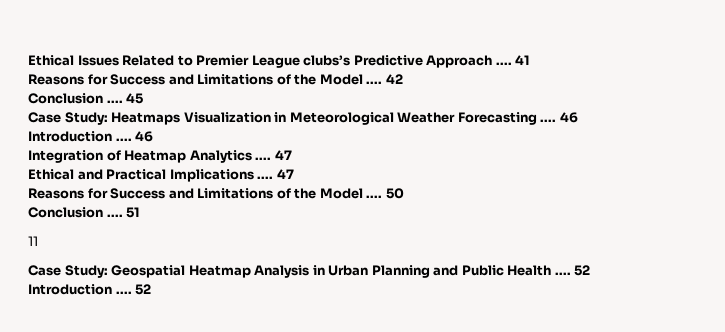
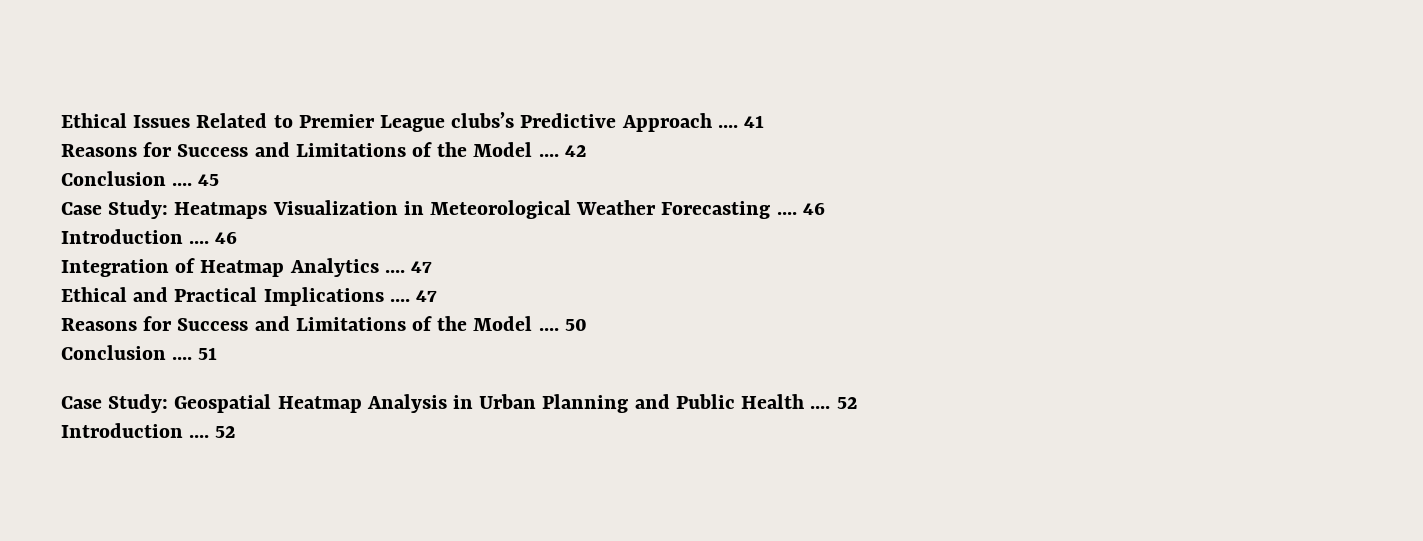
[28,236,38,246] // 11 -> (218, 353) none

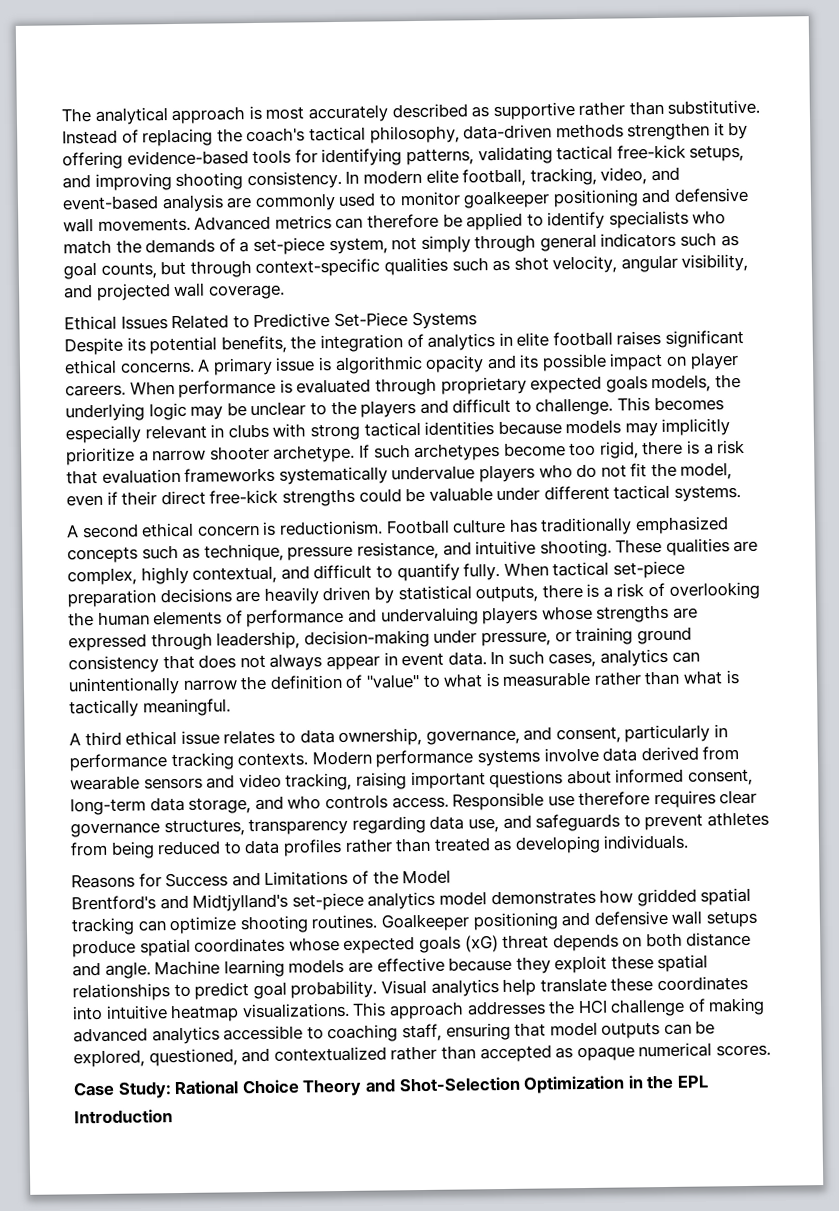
[61,112,765,132] [61,142,586,157] [61,171,220,186] [61,200,825,219] [61,229,238,244] [61,258,433,277] [61,287,438,306] [61,316,587,331] [61,345,218,360] [61,394,857,413] [61,423,236,438] Ethical Issues Related to Premier League clubs’s Predictive Approach .... 41 // Reasons for Success and Limitations of the Model .... 42 // Conclusion .... 45 // Case Study: Heatmaps Visualization in Meteorological Weather Forecasting .... 46 // Introduction .... 46 // Integration of Heatmap Analytics .... 47 // Ethical and Practical Implications .... 47 // Reasons for Success and Limitations of the Model .... 50 // Conclusion .... 51 // Case Study: Geospatial Heatmap Analysis in Urban Planning and Public Health .... 52 // Introduction .... 52 -> [61,99,761,125] [62,121,749,147] [62,144,745,170] [62,166,680,191] [62,187,749,213] [63,210,727,233] [63,232,739,256] [63,253,749,280] [63,282,285,301] [64,311,477,331] [64,329,745,356] [64,352,739,376] [65,374,741,398] [65,396,724,422] [65,418,731,444] [66,439,746,466] [66,462,733,485] [66,484,742,507] [66,516,729,539] [67,538,759,564] [67,560,685,586] [67,581,760,608] [68,604,698,628] [68,626,692,652] [68,648,700,674] [68,670,739,696] [69,698,231,718] [69,724,729,747] [69,746,740,772] [70,768,753,791] [70,789,758,816] [70,811,769,838] [70,834,690,859] [71,869,452,889] [71,887,752,912] [71,910,758,936] [72,931,752,958] [72,954,709,979] [72,975,748,1002] [72,997,766,1023] [73,1020,716,1045] [73,1042,771,1068] [73,1074,708,1099] [74,1109,173,1125] The analytical approach is most accurately described as supportive rather than substitutive. Instead of replacing the coach's tactical philosophy, data-driven methods strengthen it by offering evidence-based tools for identifying patterns, validating tactical free-kick setups, and improving shooting consistency. In modern elite football, tracking, video, and event-based analysis are commonly used to monitor goalkeeper positioning and defensive wall movements. Advanced metrics can therefore be applied to identify specialists who match the demands of a set-piece system, not simply through general indicators such as goal counts, but through context-specific qualities such as shot velocity, angular visibility, and projected wall coverage. // Ethical Issues Related to Predictive Set-Piece Systems // Despite its potential benefits, the integration of analytics in elite football raises significant ethical concerns. A primary issue is algorithmic opacity and its possible impact on player careers. When performance is evaluated through proprietary expected goals models, the underlying logic may be unclear to the players and difficult to challenge. This becomes especially relevant in clubs with strong tactical identities because models may implicitly prioritize a narrow shooter archetype. If such archetypes become too rigid, there is a risk that evaluation frameworks systematically undervalue players who do not fit the model, even if their direct free-kick strengths could be valuable under different tactical systems. // A second ethical concern is reductionism. Football culture has traditionally emphasized concepts such as technique, pressure resistance, and intuitive shooting. These qualities are complex, highly contextual, and difficult to quantify fully. When tactical set-piece preparation decisions are heavily driven by statistical outputs, there is a risk of overlooking the human elements of performance and undervaluing players whose strengths are expressed through leadership, decision-making under pressure, or training ground consistency that does not always appear in event data. In such cases, analytics can unintentionally narrow the definition of "value" to what is measurable rather than what is tactically meaningful. // A third ethical issue relates to data ownership, governance, and consent, particularly in performance tracking contexts. Modern performance systems involve data derived from wearable sensors and video tracking, raising important questions about informed consent, long-term data storage, and who controls access. Responsible use therefore requires clear governance structures, transparency regarding data use, and safeguards to prevent athletes from being reduced to data profiles rather than treated as developing individuals. // Reasons for Success and Limitations of the Model // Brentford's and Midtjylland's set-piece analytics model demonstrates how gridded spatial tracking can optimize shooting routines. Goalkeeper positioning and defensive wall setups produce spatial coordinates whose expected goals (xG) threat depends on both distance and angle. Machine learning models are effective because they exploit these spatial relationships to predict goal probability. Visual analytics help translate these coordinates into intuitive heatmap visualizations. This approach addresses the HCI challenge of making advanced analytics accessible to coaching staff, ensuring that model outputs can be explored, questioned, and contextualized rather than accepted as opaque numerical scores. // Case Study: Rational Choice Theory and Shot-Selection Optimization in the EPL // Introduction

